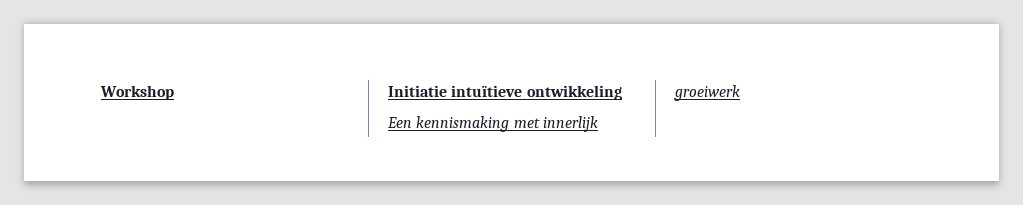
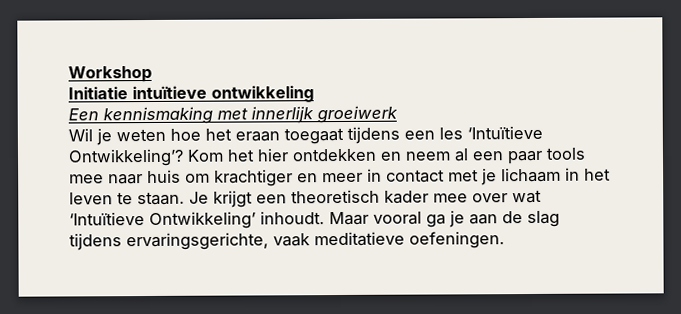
(740, 93) none -> [68,125,543,146] [68,147,586,167] [69,167,611,187] [69,189,542,208] [69,210,560,230] [69,231,505,251] // Wil je weten hoe het eraan toegaat tijdens een les ‘Intuïtieve Ontwikkeling’? Kom het hier ontdekken en neem al een paar tools mee naar huis om krachtiger en meer in contact met je lichaam in het leven te staan. Je krijgt een theoretisch kader mee over wat ‘Intuïtieve Ontwikkeling’ inhoudt. Maar vooral ga je aan de slag tijdens ervaringsgerichte, vaak meditatieve oefeningen.

